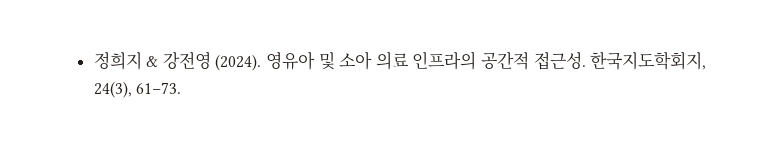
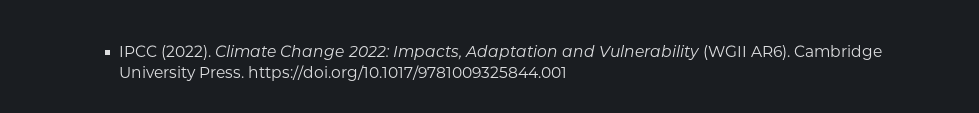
[93,51,707,71] [93,81,182,98] 정희지 & 강전영 (2024). 영유아 및 소아 의료 인프라의 공간적 접근성. 한국지도학회지, 24(3), 61–73. -> [118,45,882,60] [118,65,568,81] IPCC (2022). Climate Change 2022: Impacts, Adaptation and Vulnerability (WGII AR6). Cambridge University Press. https://doi.org/10.1017/9781009325844.001

